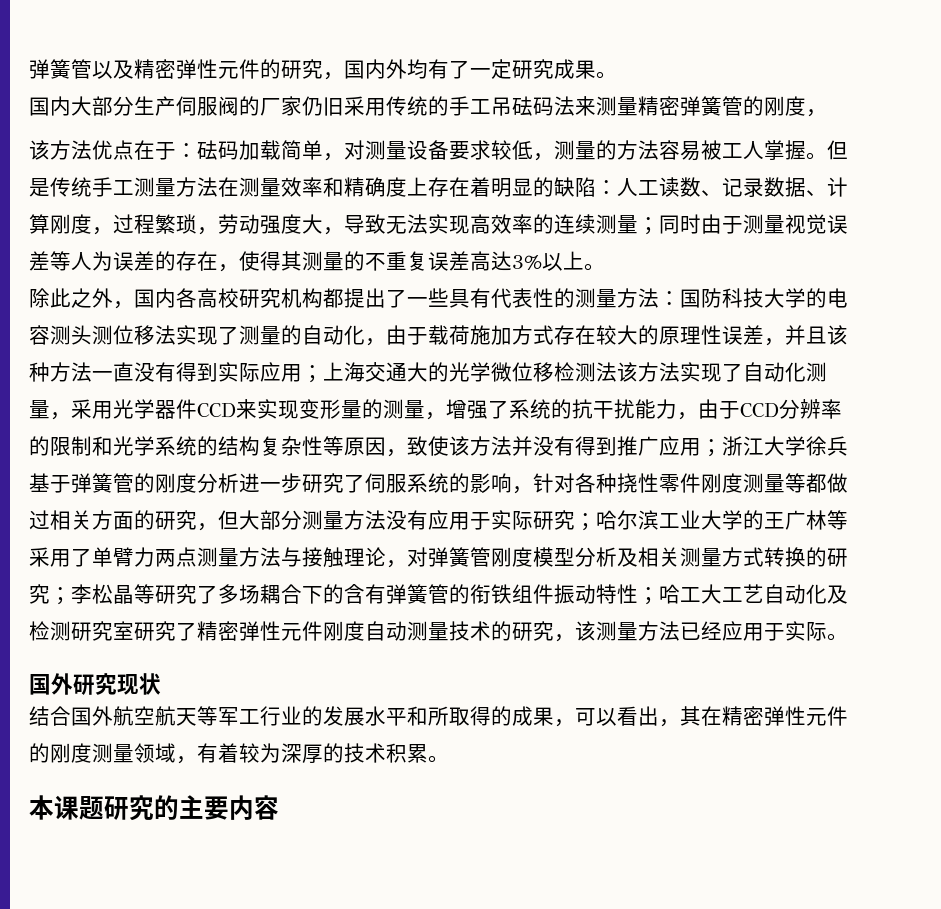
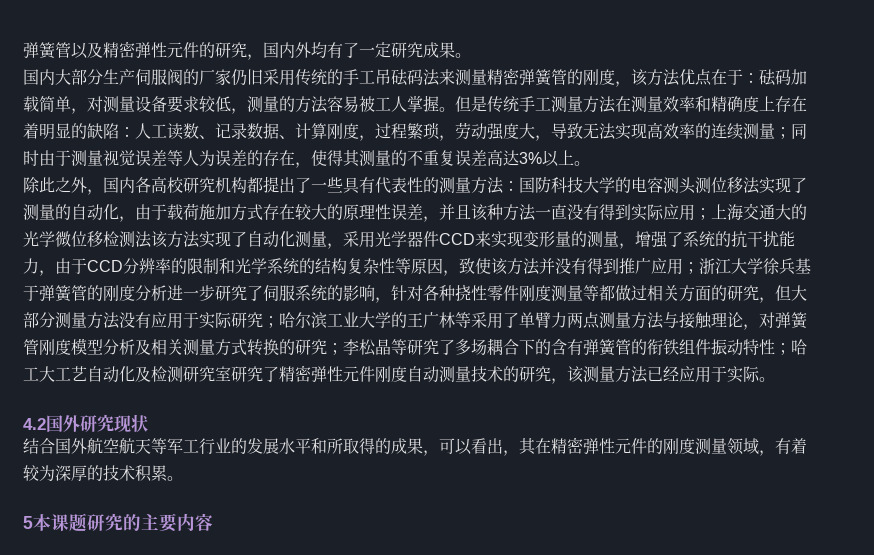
(827, 113) // -> (631, 84) none
(848, 637) none -> [23,418,46,430] 4.2
(449, 759) none -> [23,516,33,529] 5

